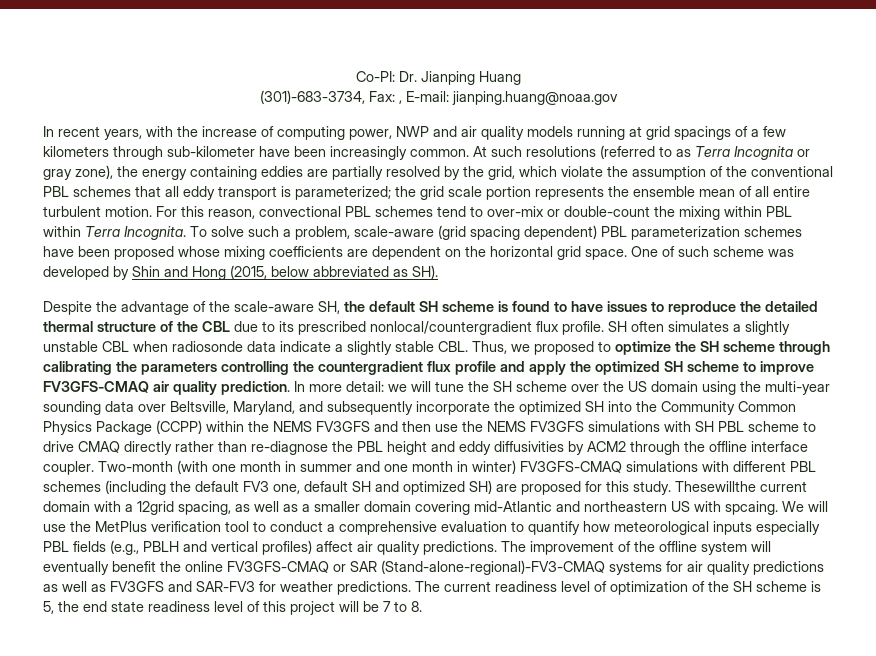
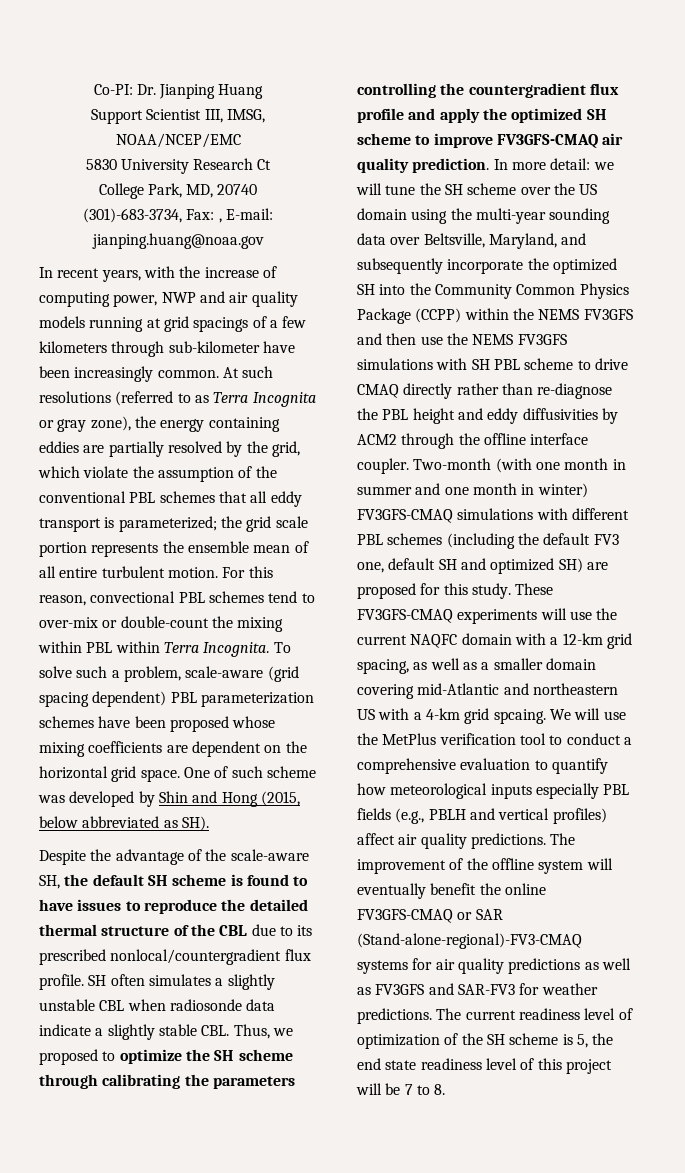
(521, 78) none -> [91,109,265,124] [115,133,241,148] [85,158,272,174] [98,183,258,199] // Support Scientist III, IMSG, NOAA/NCEP/EMC // 5830 University Research Ct // College Park, MD, 20740
[675,481,807,492] Thesewillthe current -> [515,583,554,595] [357,608,618,624] [357,634,458,648] These FV3GFS-CMAQ experiments will use the current NAQFC
[137,501,174,515] 12grid -> [562,633,632,649] 12-km grid
(721, 506) none -> [413,708,490,724] a 4-km grid

